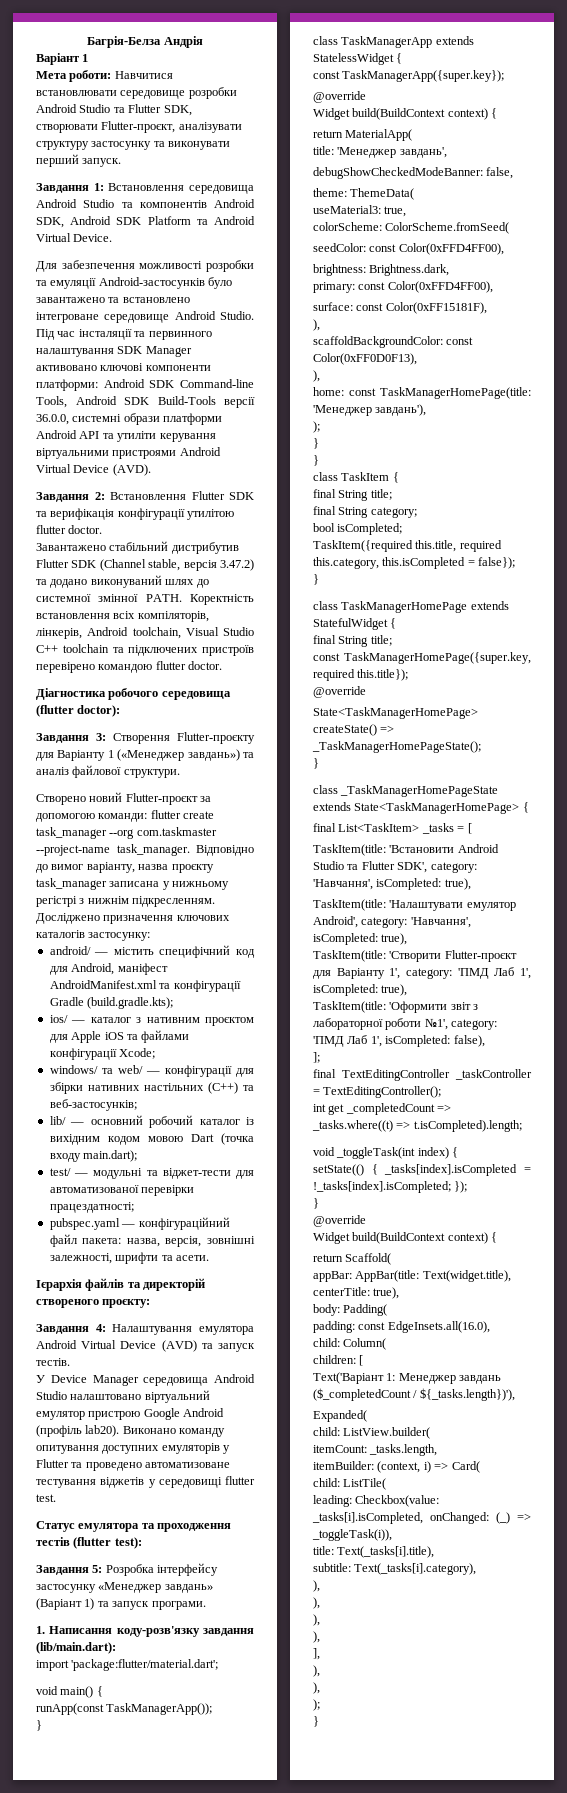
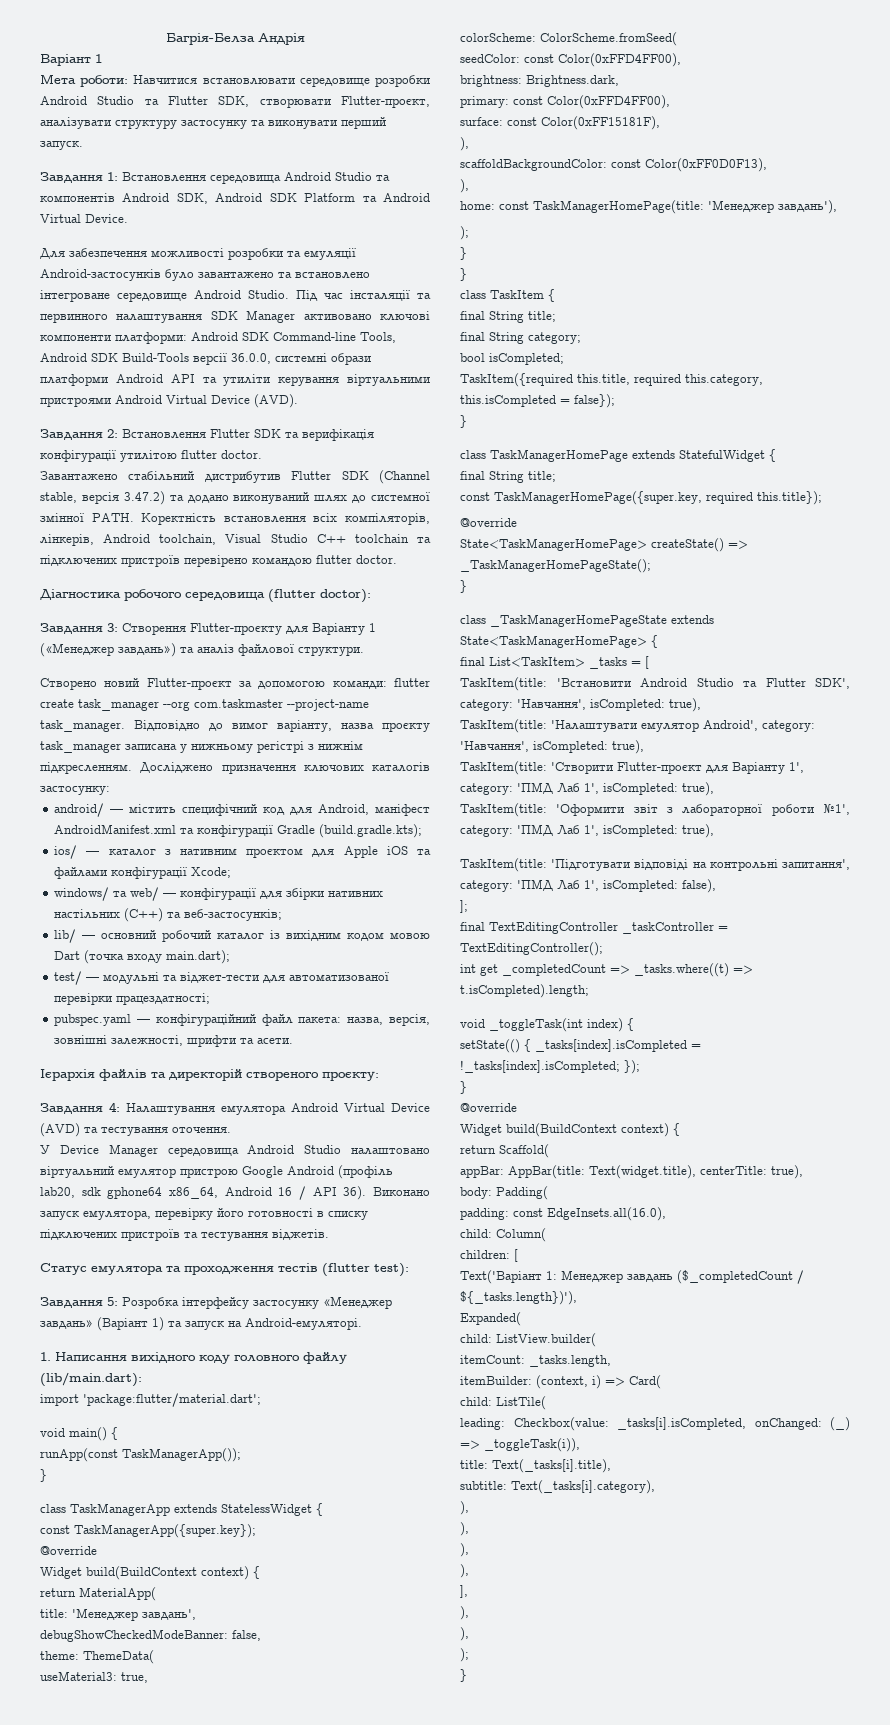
[218,1343,255,1352] [36,1358,70,1366] запуск тестів. -> [101,1127,231,1136] тестування оточення.
[85,1425,226,1437] [36,1443,231,1454] [36,1459,231,1471] [36,1476,255,1488] [36,1494,56,1502] lab20). Виконано команду опитування доступних емуляторів у Flutter та проведено автоматизоване тестування віджетів у середовищі flutter test. -> [40,1186,431,1200] [40,1208,368,1220] [40,1229,329,1241] lab20, sdk gphone64 x86_64, Android 16 / API 36). Виконано запуск емулятора, перевірку його готовності в списку підключених пристроїв та тестування віджетів.
[151,1601,206,1610] програми. -> [228,1318,362,1330] на Android-емуляторі.
[116,1626,254,1637] коду-розв'язку завдання -> [131,1352,347,1364] вихідного коду головного файлу
(451, 1041) none -> [682,824,714,838] [460,858,850,872] [460,879,678,892] true), // TaskItem(title: 'Підготувати відповіді на контрольні запитання', category: 'ПМД Лаб 1', isCompleted:

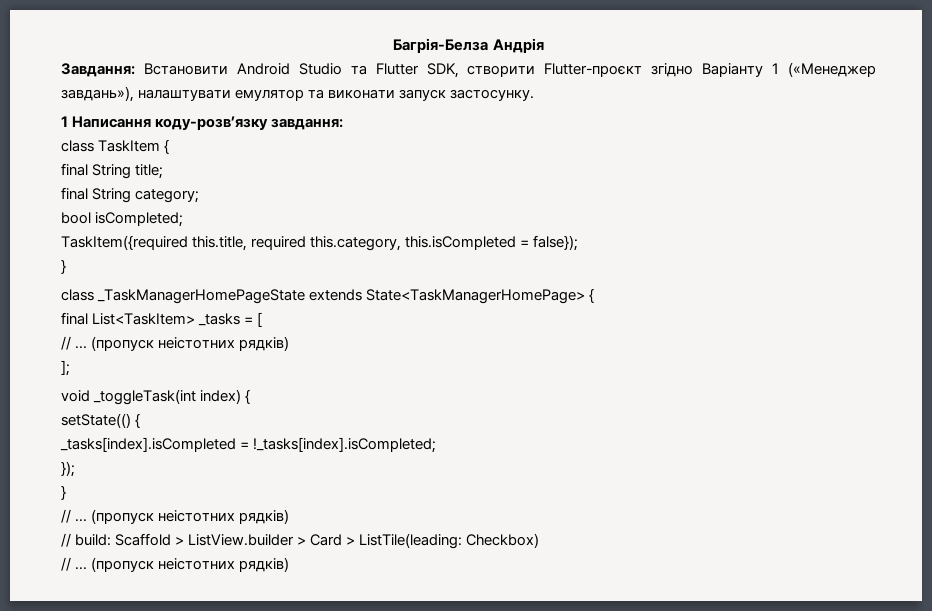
[40,54,102,66] [40,74,430,87] Варіант 1 // Мета роботи: Навчитися встановлювати середовище розробки -> [61,63,228,77] Завдання: Встановити
[259,96,430,108] [40,117,386,129] [40,141,83,150] [40,172,390,184] [40,193,430,204] [40,214,128,223] [40,248,356,260] [40,269,370,281] [40,290,431,302] [40,310,430,323] [40,332,396,344] [40,353,371,365] [40,374,430,386] [40,394,298,408] [40,429,374,441] [40,450,262,462] [40,470,430,484] [40,491,430,505] [40,513,430,525] [40,534,432,546] [40,555,397,567] [40,589,371,603] [40,623,376,635] [40,643,364,657] [40,678,430,690] [40,699,369,711] [40,720,430,732] [40,741,363,753] [40,762,430,774] [40,786,110,795] [54,803,430,817] [54,824,423,838] [54,845,431,859] [54,867,232,879] [54,887,384,901] [54,908,283,922] [54,929,430,943] [54,950,231,964] [54,971,390,985] [54,993,211,1005] [54,1014,430,1026] [54,1035,294,1047] [40,1069,379,1081] [40,1102,430,1115] [40,1123,231,1137] [40,1144,430,1157] [40,1165,393,1179] [40,1186,431,1200] [40,1208,368,1220] [40,1229,329,1241] [40,1263,409,1277] [40,1296,392,1309] [40,1317,362,1331] [40,1352,347,1364] [40,1372,142,1387] [40,1393,261,1407] [40,1427,118,1441] [40,1448,241,1462] [40,1469,47,1482] [40,1503,323,1516] [40,1524,256,1538] [40,1546,97,1555] [40,1566,260,1580] [40,1587,156,1601] [40,1608,196,1621] [40,1629,261,1642] [40,1650,154,1664] [40,1671,148,1683] [460,32,677,46] [460,53,681,67] [460,75,619,87] [460,95,670,109] [460,116,660,130] [460,137,469,151] [460,158,767,172] [460,179,469,193] [460,200,837,214] [460,226,469,240] [460,247,467,260] [460,268,467,281] створювати Flutter-проєкт, аналізувати структуру застосунку та виконувати перший запуск. // Завдання 1: Встановлення середовища Android Studio та компонентів Android SDK, Android SDK Platform та Android Virtual Device. // Для забезпечення можливості розробки та емуляції Android-застосунків було завантажено та встановлено інтегроване середовище Android Studio. Під час інсталяції та первинного налаштування SDK Manager активовано ключові компоненти платформи: Android SDK Command-line Tools, Android SDK Build-Tools версії 36.0.0, системні образи платформи Android API та утиліти керування віртуальними пристроями Android Virtual Device (AVD). // Завдання 2: Встановлення Flutter SDK та верифікація конфігурації утилітою flutter doctor. // Завантажено стабільний дистрибутив Flutter SDK (Channel stable, версія 3.47.2) та додано виконуваний шлях до системної змінної PATH. Коректність встановлення всіх компіляторів, лінкерів, Android toolchain, Visual Studio C++ toolchain та підключених пристроїв перевірено командою flutter doctor. // Діагностика робочого середовища (flutter doctor): // Завдання 3: Створення Flutter-проєкту для Варіанту 1 («Менеджер завдань») та аналіз файлової структури. // Створено новий Flutter-проєкт за допомогою команди: flutter create task_manager --org com.taskmaster --project-name task_manager. Відповідно до вимог варіанту, назва проєкту task_manager записана у нижньому регістрі з нижнім підкресленням. Досліджено призначення ключових каталогів застосунку: // android/ — містить специфічний код для Android, маніфест AndroidManifest.xml та конфігурації Gradle (build.gradle.kts); // ios/ — каталог з нативним проєктом для Apple iOS та файлами конфігурації Xcode; // windows/ та web/ — конфігурації для збірки нативних настільних (C++) та веб-застосунків; // lib/ — основний робочий каталог із вихідним кодом мовою Dart (точка входу main.dart); // test/ — модульні та віджет-тести для автоматизованої перевірки працездатності; // pubspec.yaml — конфігураційний файл пакета: назва, версія, зовнішні залежності, шрифти та асети. // Ієрархія файлів та директорій створеного проєкту: // Завдання 4: Налаштування емулятора Android Virtual Device (AVD) та тестування оточення. // У Device Manager середовища Android Studio налаштовано віртуальний емулятор пристрою Google Android (профіль lab20, sdk gphone64 x86_64, Android 16 / API 36). Виконано запуск емулятора, перевірку його готовності в списку підключених пристроїв та тестування віджетів. // Статус емулятора та проходження тестів (flutter test): // Завдання 5: Розробка інтерфейсу застосунку «Менеджер завдань» (Варіант 1) та запуск на Android-емуляторі. // 1. Написання вихідного коду головного файлу (lib/main.dart): // import 'package:flutter/material.dart'; // void main() { // runApp(const TaskManagerApp()); // } // class TaskManagerApp extends StatelessWidget { // const TaskManagerApp({super.key}); // @override // Widget build(BuildContext context) { // return MaterialApp( // title: 'Менеджер завдань', // debugShowCheckedModeBanner: false, // theme: ThemeData( // useMaterial3: true, // colorScheme: ColorScheme.fromSeed( // seedColor: const Color(0xFFD4FF00), // brightness: Brightness.dark, // primary: const Color(0xFFD4FF00), // surface: const Color(0xFF15181F), // ), // scaffoldBackgroundColor: const Color(0xFF0D0F13), // ), // home: const TaskManagerHomePage(title: 'Менеджер завдань'), // ); // } // } -> [467,62,876,77] [61,86,535,102] [61,116,344,130] створити Flutter-проєкт згідно Варіанту 1 («Менеджер завдань»), налаштувати емулятор та виконати запуск застосунку. // 1 Написання коду-розв’язку завдання:
[460,449,776,462] [460,471,556,483] [460,491,822,505] [460,518,517,527] [460,538,748,552] [460,559,651,573] [460,580,467,593] // class TaskManagerHomePage extends StatefulWidget { // final String title; // const TaskManagerHomePage({super.key, required this.title}); // @override // State<TaskManagerHomePage> createState() => _TaskManagerHomePageState(); // } -> (66, 266) none
[460,677,850,691] [460,698,701,712] [460,719,815,733] [460,740,644,754] [460,761,804,775] [460,782,714,796] [460,803,850,817] [460,824,714,838] [460,858,850,872] [460,879,716,893] [460,900,468,913] [460,922,728,934] [460,942,603,956] [460,963,753,977] [460,984,589,998] TaskItem(title: 'Встановити Android Studio та Flutter SDK', category: 'Навчання', isCompleted: true), // TaskItem(title: 'Налаштувати емулятор Android', category: 'Навчання', isCompleted: true), // TaskItem(title: 'Створити Flutter-проєкт для Варіанту 1', category: 'ПМД Лаб 1', isCompleted: true), // TaskItem(title: 'Оформити звіт з лабораторної роботи №1', category: 'ПМД Лаб 1', isCompleted: true), // TaskItem(title: 'Підготувати відповіді на контрольні запитання', category: 'ПМД Лаб 1', isCompleted: false), // ]; // final TextEditingController _taskController = TextEditingController(); // int get _completedCount => _tasks.where((t) => t.isCompleted).length; -> [61,336,290,351] [61,360,70,376] // ... (пропуск неістотних рядків) // ];
(531, 1045) none -> (141, 420) //
(620, 1066) none -> (437, 445) //
[460,1103,517,1112] [460,1123,680,1137] [460,1144,549,1158] [460,1165,803,1179] [460,1186,548,1200] [460,1207,666,1221] [460,1228,546,1242] [460,1249,518,1262] [460,1270,804,1284] [460,1291,577,1305] [460,1312,521,1326] [460,1333,596,1347] [460,1355,611,1367] [460,1375,661,1389] [460,1396,546,1410] [460,1417,850,1431] [460,1438,580,1452] [460,1459,611,1473] [460,1480,655,1494] [460,1501,469,1515] [460,1522,469,1536] [460,1543,469,1557] [460,1564,469,1578] [460,1585,468,1598] [460,1606,469,1620] [460,1627,469,1641] [460,1648,469,1662] [460,1669,467,1682] @override // Widget build(BuildContext context) { // return Scaffold( // appBar: AppBar(title: Text(widget.title), centerTitle: true), // body: Padding( // padding: const EdgeInsets.all(16.0), // child: Column( // children: [ // Text('Варіант 1: Менеджер завдань ($_completedCount / ${_tasks.length})'), // Expanded( // child: ListView.builder( // itemCount: _tasks.length, // itemBuilder: (context, i) => Card( // child: ListTile( // leading: Checkbox(value: _tasks[i].isCompleted, onChanged: (_) => _toggleTask(i)), // title: Text(_tasks[i].title), // subtitle: Text(_tasks[i].category), // ), // ), // ), // ), // ], // ), // ), // ); // } -> [61,509,290,524] [61,533,540,549] [61,557,290,572] // ... (пропуск неістотних рядків) // // build: Scaffold > ListView.builder > Card > ListTile(leading: Checkbox) // // ... (пропуск неістотних рядків)

